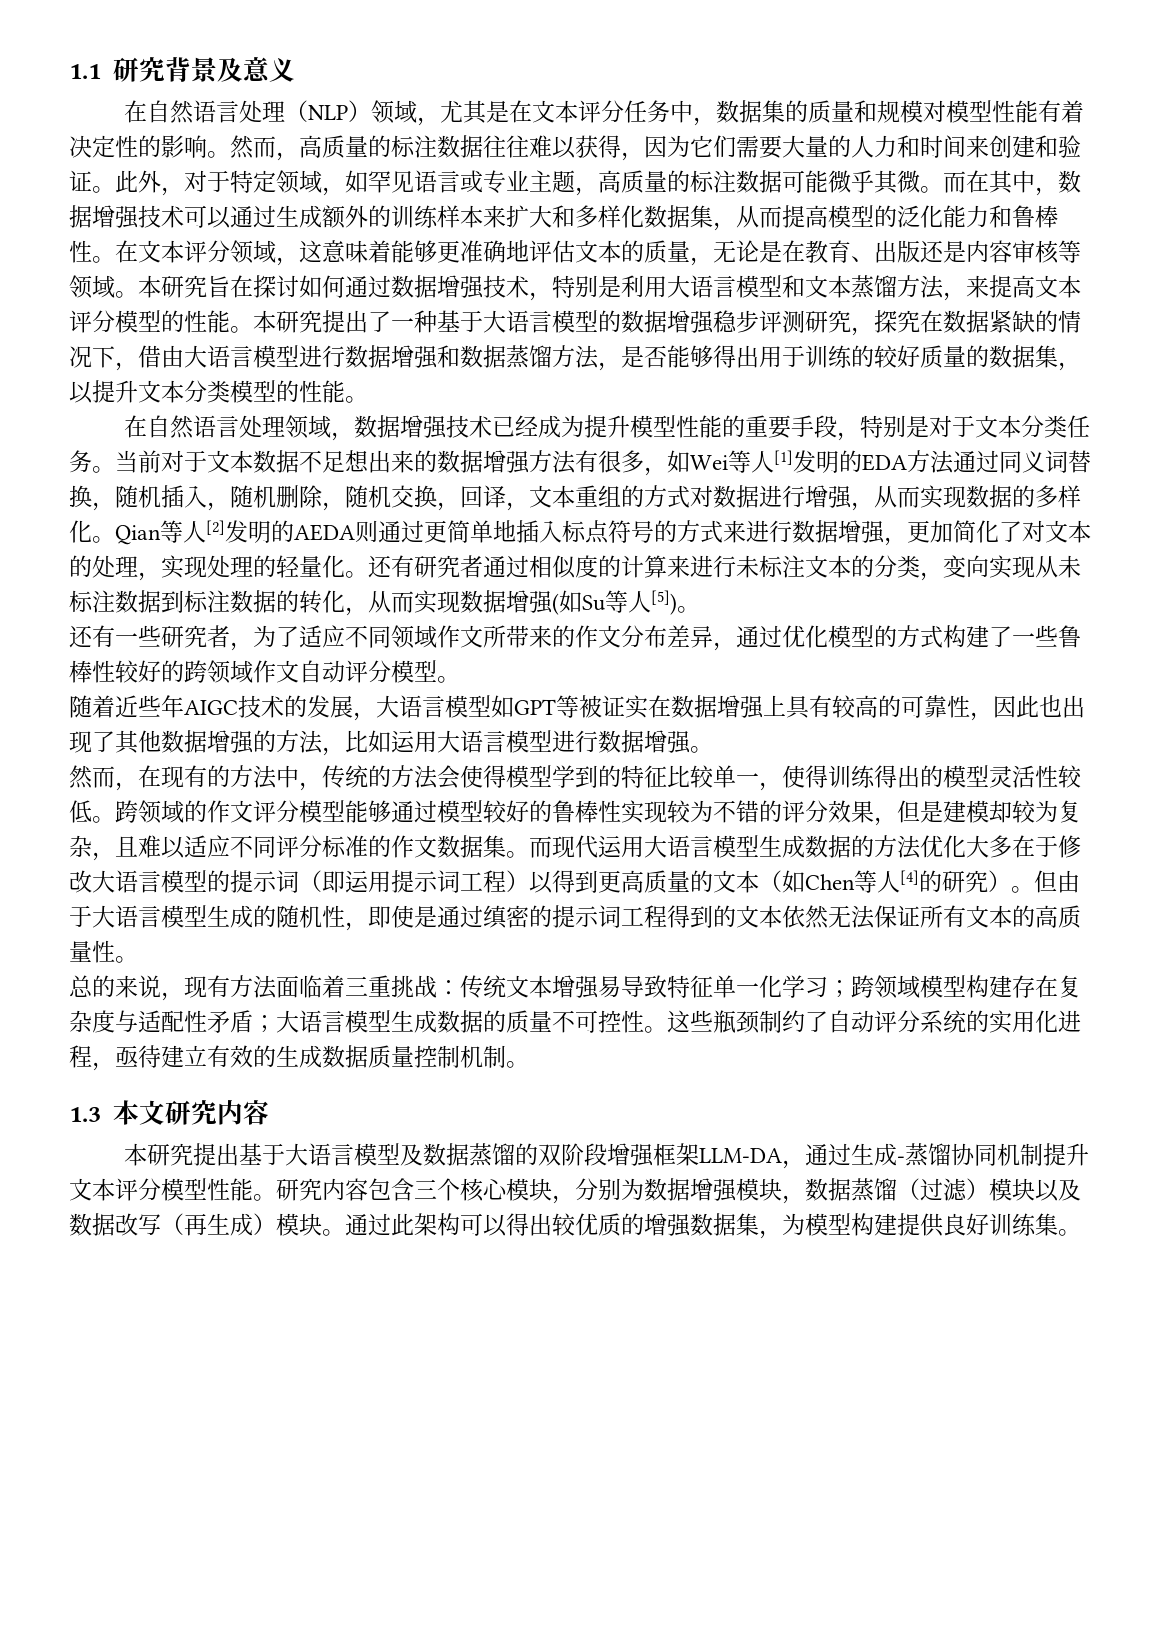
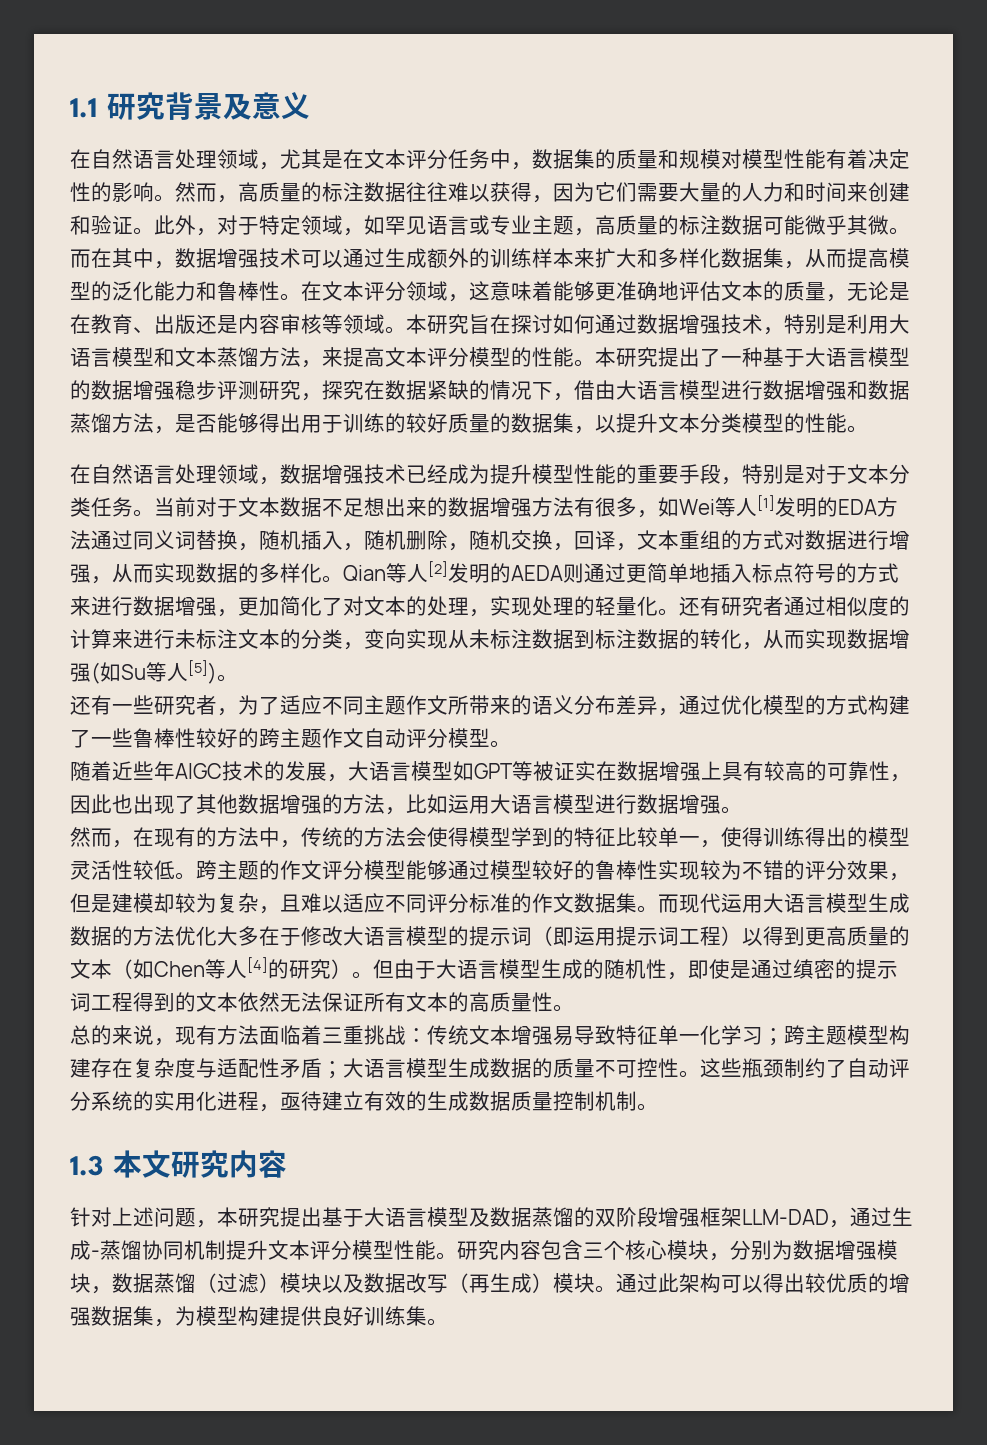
[285,100,372,122] （NLP） -> (217, 159) none
[391,625,437,649] 领域 -> [364,695,406,715] 主题
[575,625,621,648] 作文 -> [532,695,574,715] 语义
[207,660,253,684] 领域 -> [280,728,322,748] 主题
[138,800,184,824] 领域 -> [217,860,259,880] 主题
[874,975,920,999] 领域 -> [805,1025,847,1045] 主题
(269, 1112) none -> [70,1207,217,1228] 针对上述问题，
[699,1148,783,1163] LLM-DA -> [742,1209,829,1225] LLM-DAD

